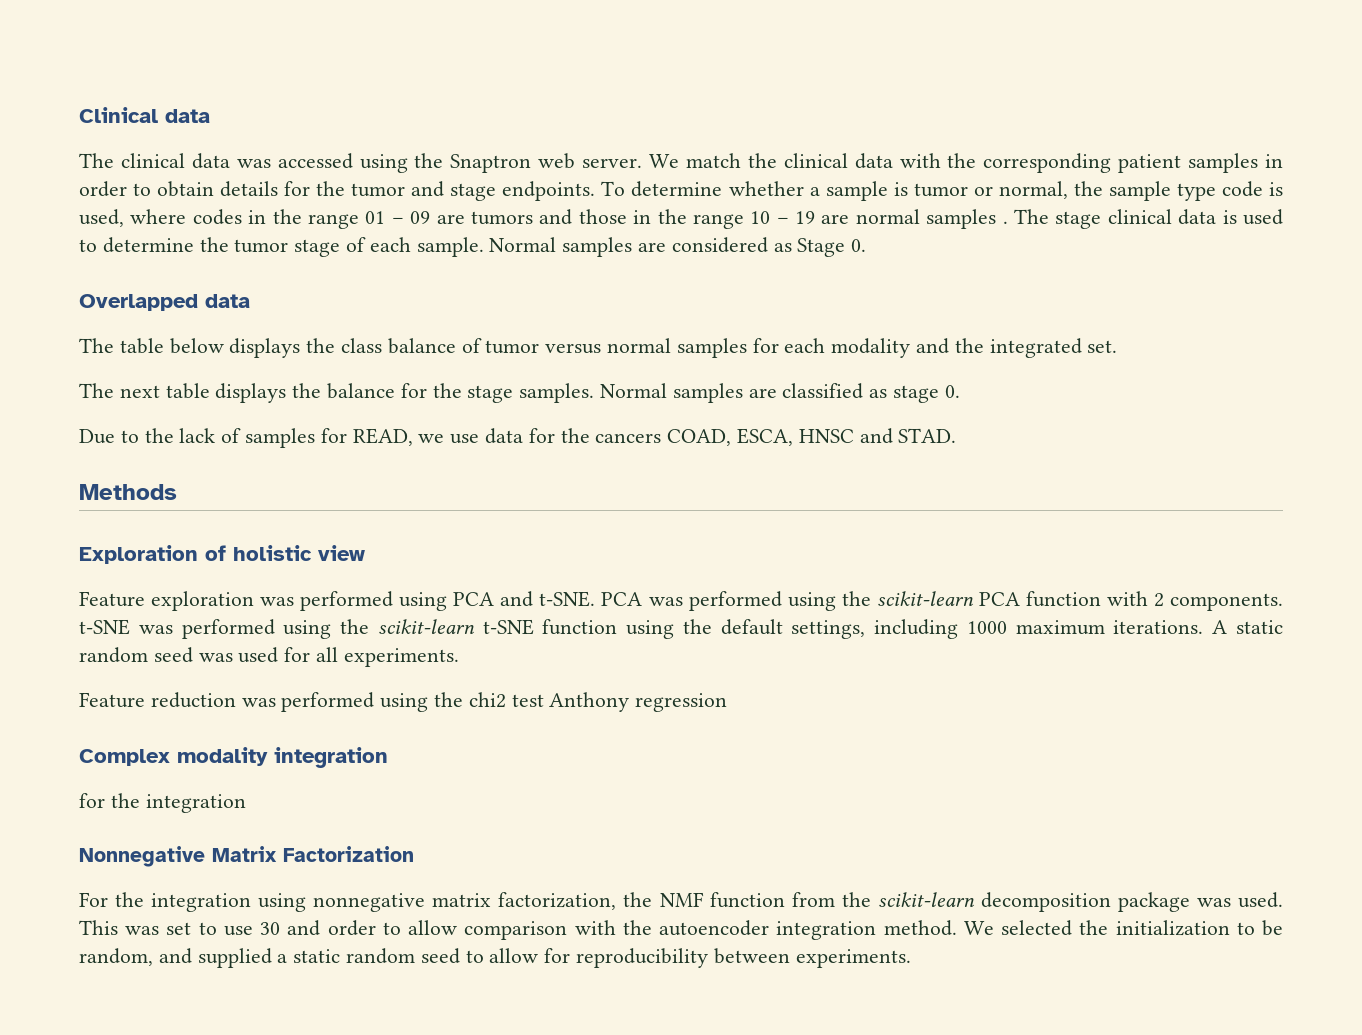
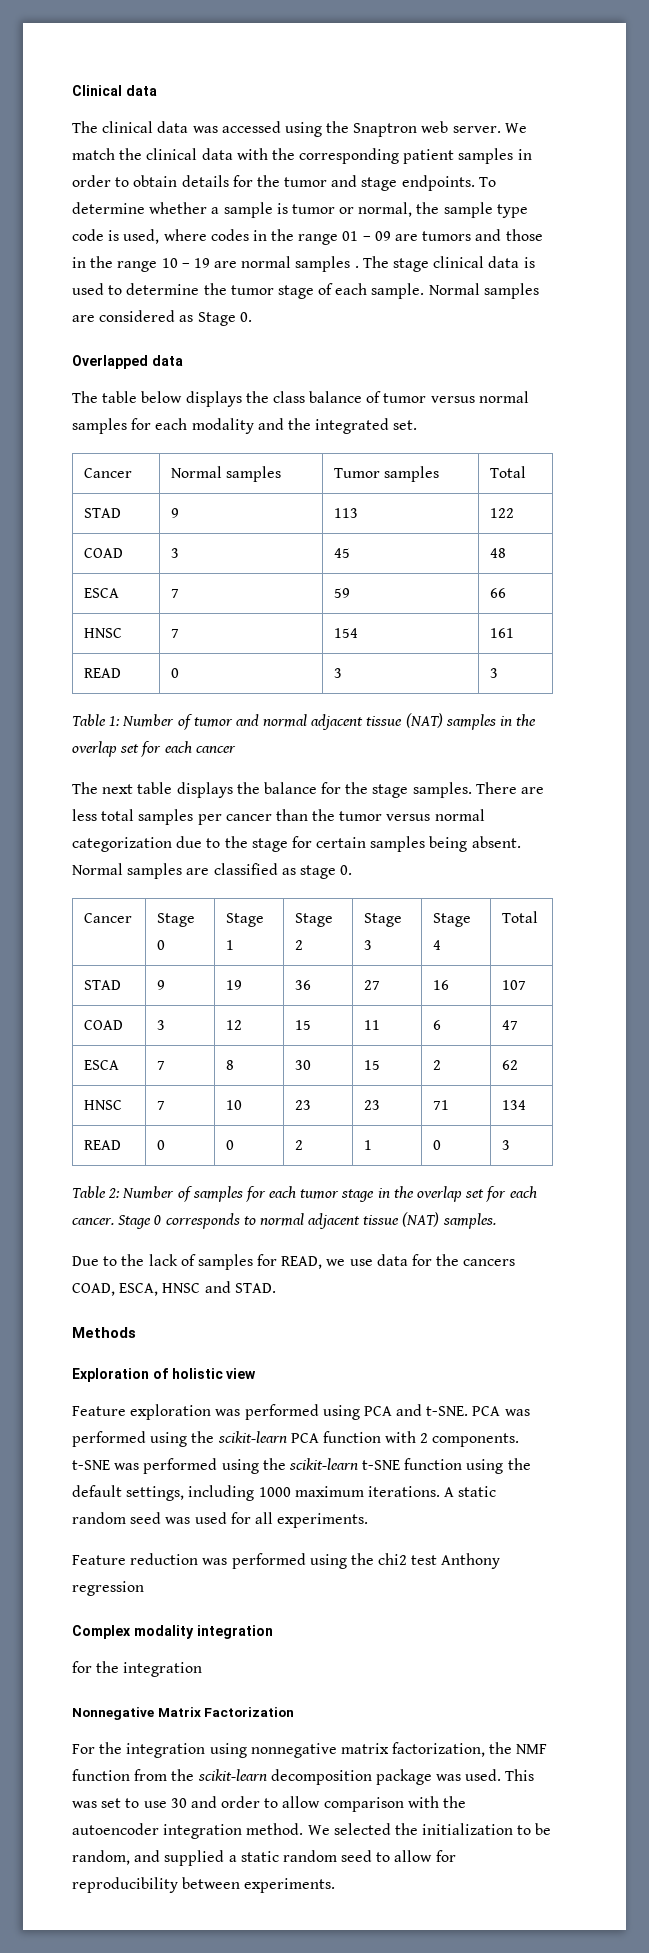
(1118, 346) none -> [84,468,133,478] [171,466,282,482] [334,466,440,482] [490,466,527,478] [84,508,122,518] [171,508,180,518] [334,508,359,518] [490,508,515,518] [84,548,124,558] [171,548,180,558] [334,548,351,558] [490,548,507,558] [84,588,120,598] [171,589,180,598] [334,588,351,598] [490,588,507,598] [84,628,123,638] [171,629,180,638] [334,628,359,638] [490,628,515,638] [84,668,122,678] [171,668,180,678] [334,668,343,678] [490,668,499,678] [72,713,537,730] [72,741,236,757] // Cancer | Normal samples | Tumor samples | Total // STAD | 9 | 113 | 122 // COAD | 3 | 45 | 48 // ESCA | 7 | 59 | 66 // HNSC | 7 | 154 | 161 // READ | 0 | 3 | 3 // Table 1: Number of tumor and normal adjacent tissue (NAT) samples in the overlap set for each cancer
(595, 393) none -> [475,782,545,794] [72,809,485,825] [72,836,521,852] There are less total samples per cancer than the tumor versus normal categorization due to the stage for certain samples being absent.
(960, 391) none -> [84,913,133,923] [157,913,196,927] [157,940,166,950] [226,913,265,927] [226,940,235,950] [295,913,334,927] [295,940,304,950] [364,913,403,927] [364,940,373,950] [433,913,472,927] [433,940,442,950] [502,911,539,923] [84,980,122,990] [157,980,166,990] [226,980,243,990] [295,980,312,990] [364,980,381,990] [433,980,450,990] [502,980,527,990] [84,1020,124,1030] [157,1020,166,1030] [226,1020,243,1030] [295,1020,312,1030] [364,1020,381,1030] [433,1020,442,1030] [502,1020,519,1030] [84,1060,120,1070] [157,1061,166,1070] [226,1060,235,1070] [295,1060,312,1070] [364,1060,381,1070] [433,1060,442,1070] [502,1060,519,1070] [84,1100,123,1110] [157,1101,166,1110] [226,1100,243,1110] [295,1100,312,1110] [364,1100,381,1110] [433,1100,450,1110] [502,1100,527,1110] [84,1140,122,1150] [157,1140,166,1150] [226,1140,235,1150] [295,1140,304,1150] [364,1140,373,1150] [433,1140,442,1150] [502,1140,511,1150] [72,1186,537,1202] [72,1212,496,1229] // Cancer | Stage 0 | Stage 1 | Stage 2 | Stage 3 | Stage 4 | Total // STAD | 9 | 19 | 36 | 27 | 16 | 107 // COAD | 3 | 12 | 15 | 11 | 6 | 47 // ESCA | 7 | 8 | 30 | 15 | 2 | 62 // HNSC | 7 | 10 | 23 | 23 | 71 | 134 // READ | 0 | 0 | 2 | 1 | 0 | 3 // Table 2: Number of samples for each tumor stage in the overlap set for each cancer. Stage 0 corresponds to normal adjacent tissue (NAT) samples.

